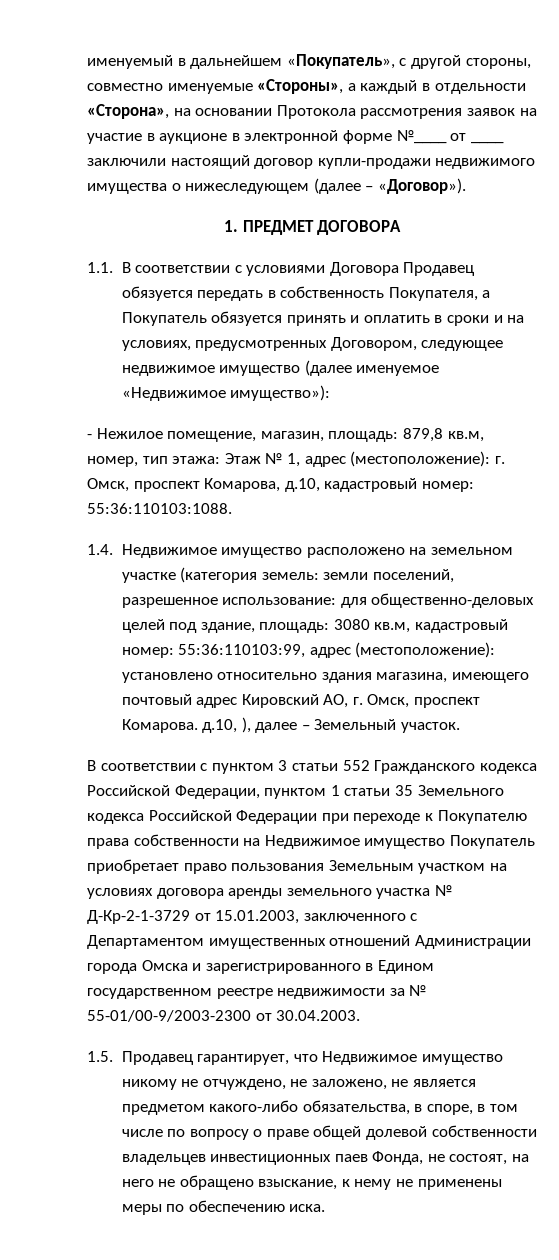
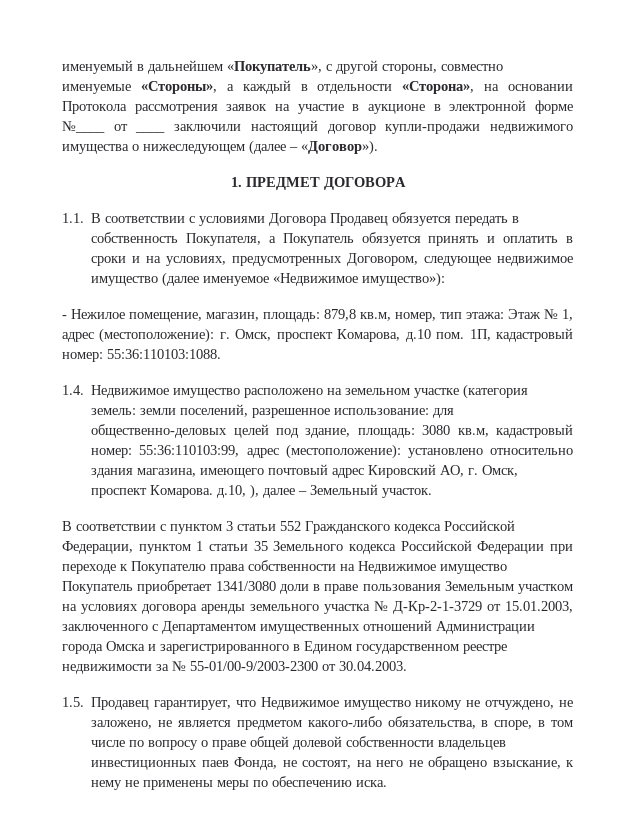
[284,478,320,492] д.10, -> [405,329,491,342] д.10 пом. 1П,
[183,863,227,874] право -> [215,581,359,594] 1341/3080 доли в праве

